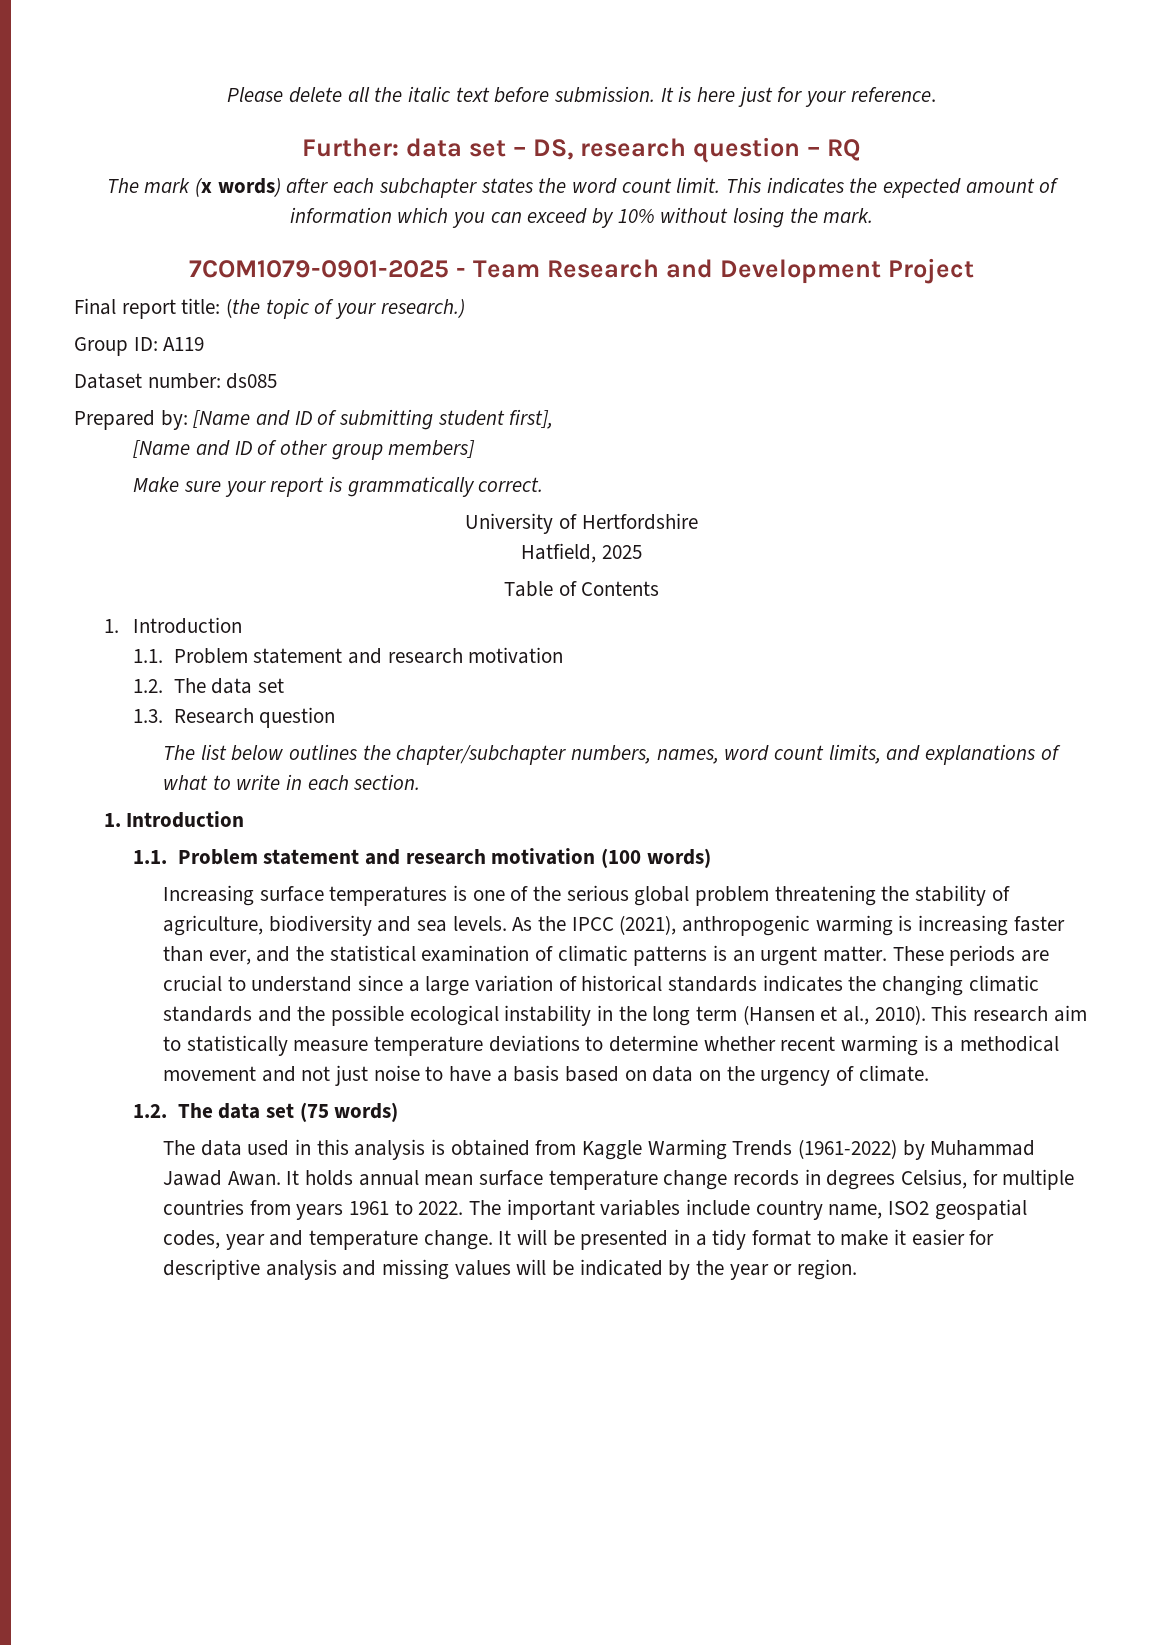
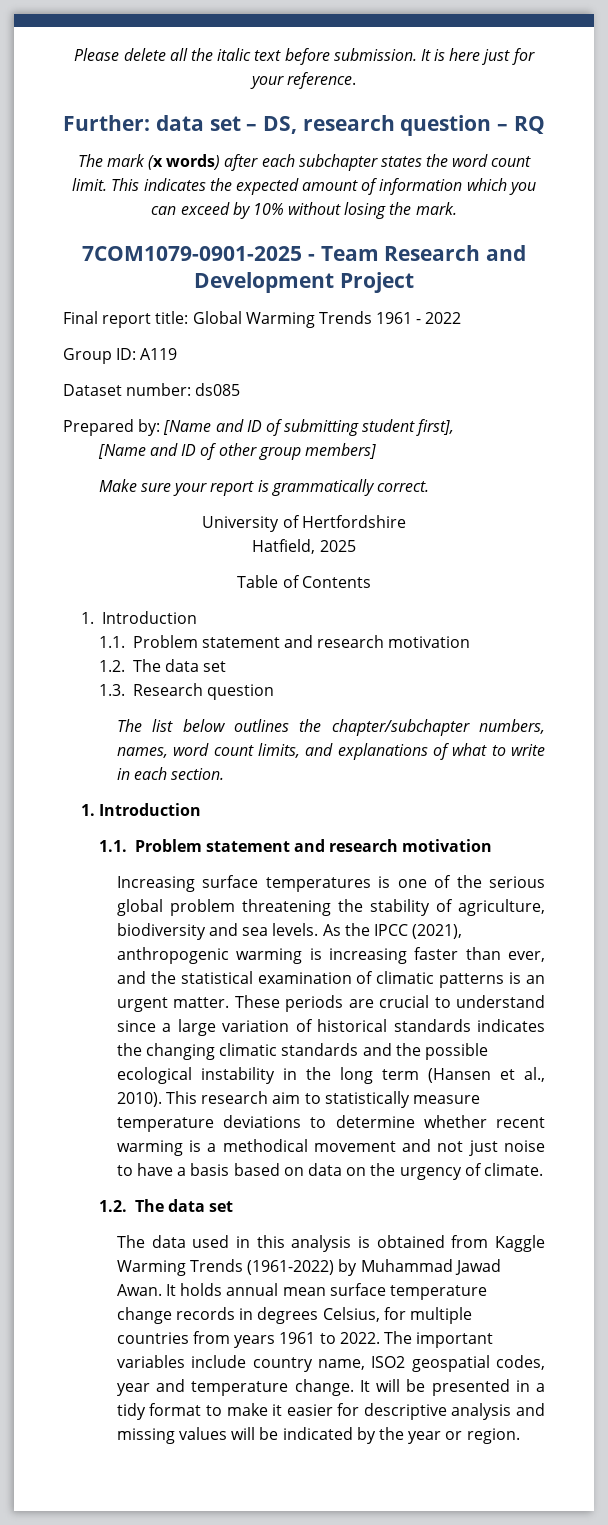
[226,298,465,319] (the topic of your research.) -> [192,311,462,328] Global Warming Trends 1961 - 2022
[601,848,711,868] (100 words) -> (493, 845) none
[299,1102,399,1122] (75 words) -> (234, 1206) none

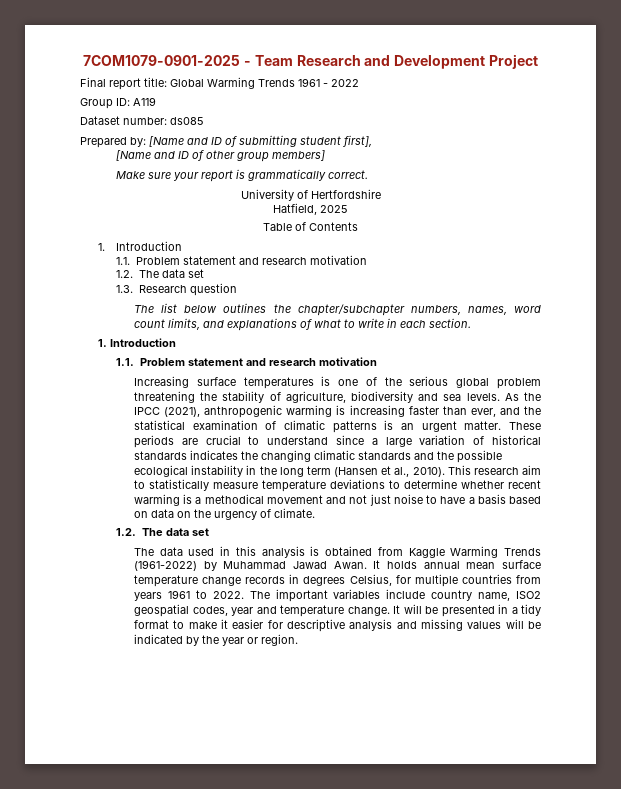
[74,48,535,65] [249,72,357,89] [63,115,545,136] [77,154,532,171] [72,178,536,195] [151,202,457,219] Please delete all the italic text before submission. It is here just for your reference. // Further: data set – DS, research question – RQ // The mark (x words) after each subchapter states the word count limit. This indicates the expected amount of information which you can exceed by 10% without losing the mark. // -> (83, 60) none

